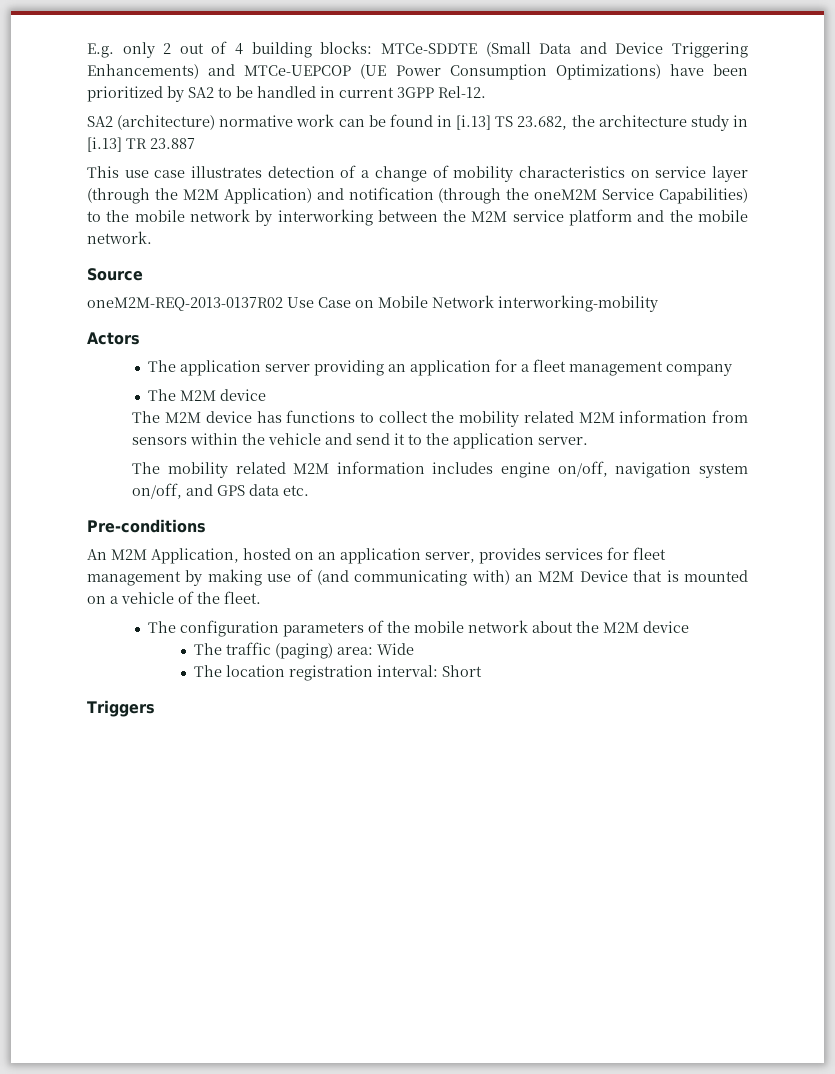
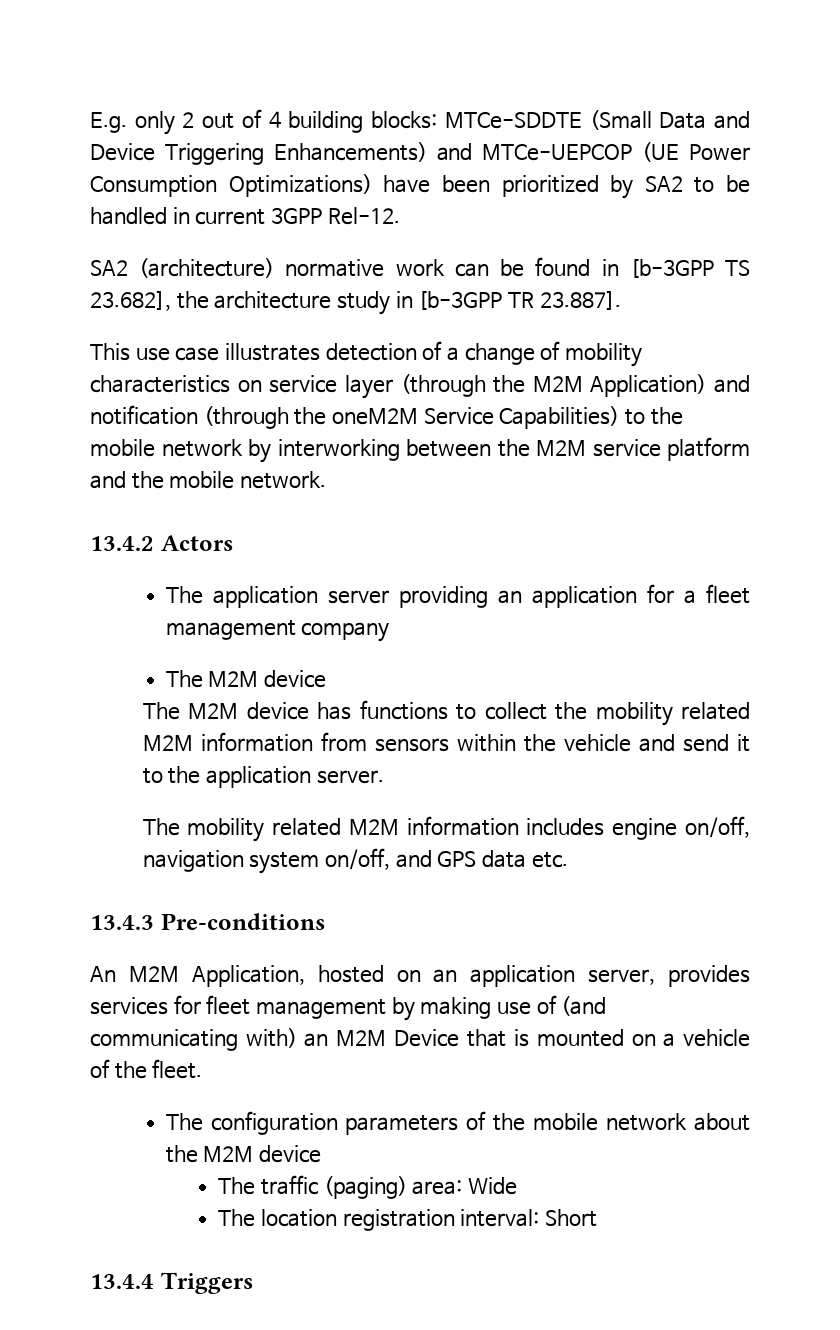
[456,115,568,130] [i.13] TS 23.682, -> [629,259,750,278] [90,291,171,311] [b-3GPP TS 23.682],
[87,137,195,152] [i.13] TR 23.887 -> [418,291,621,310] [b-3GPP TR 23.887].
[87,268,143,281] [87,295,658,312] Source // oneM2M-REQ-2013-0137R02 Use Case on Mobile Network interworking-mobility // -> [90,536,154,551] 13.4.2
(310, 490) none -> [90,915,154,930] 13.4.3
(482, 671) none -> [90,1274,154,1289] 13.4.4

